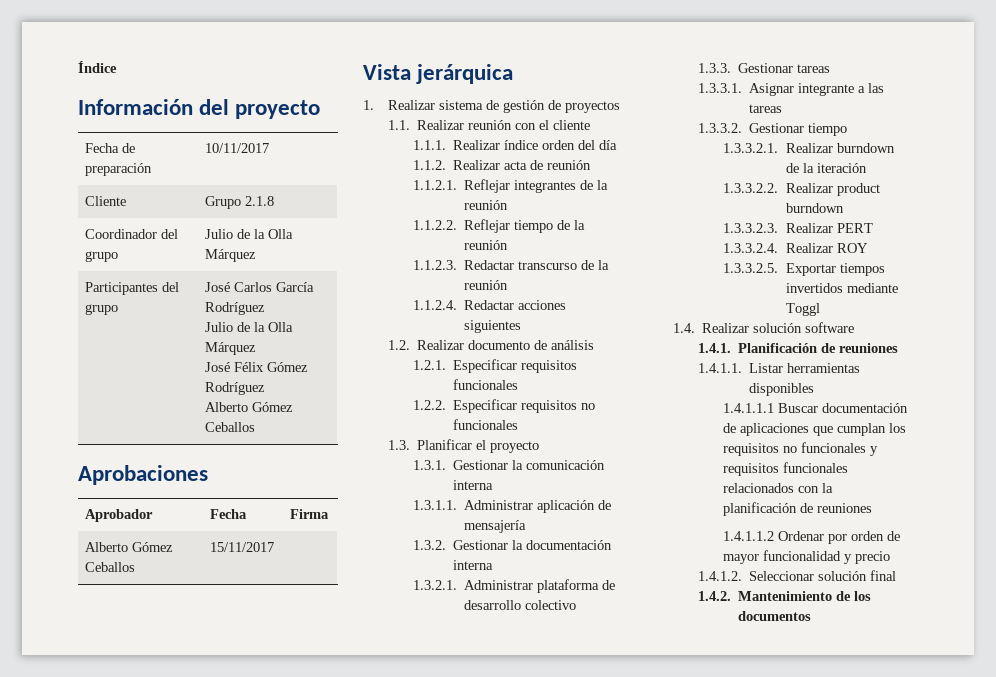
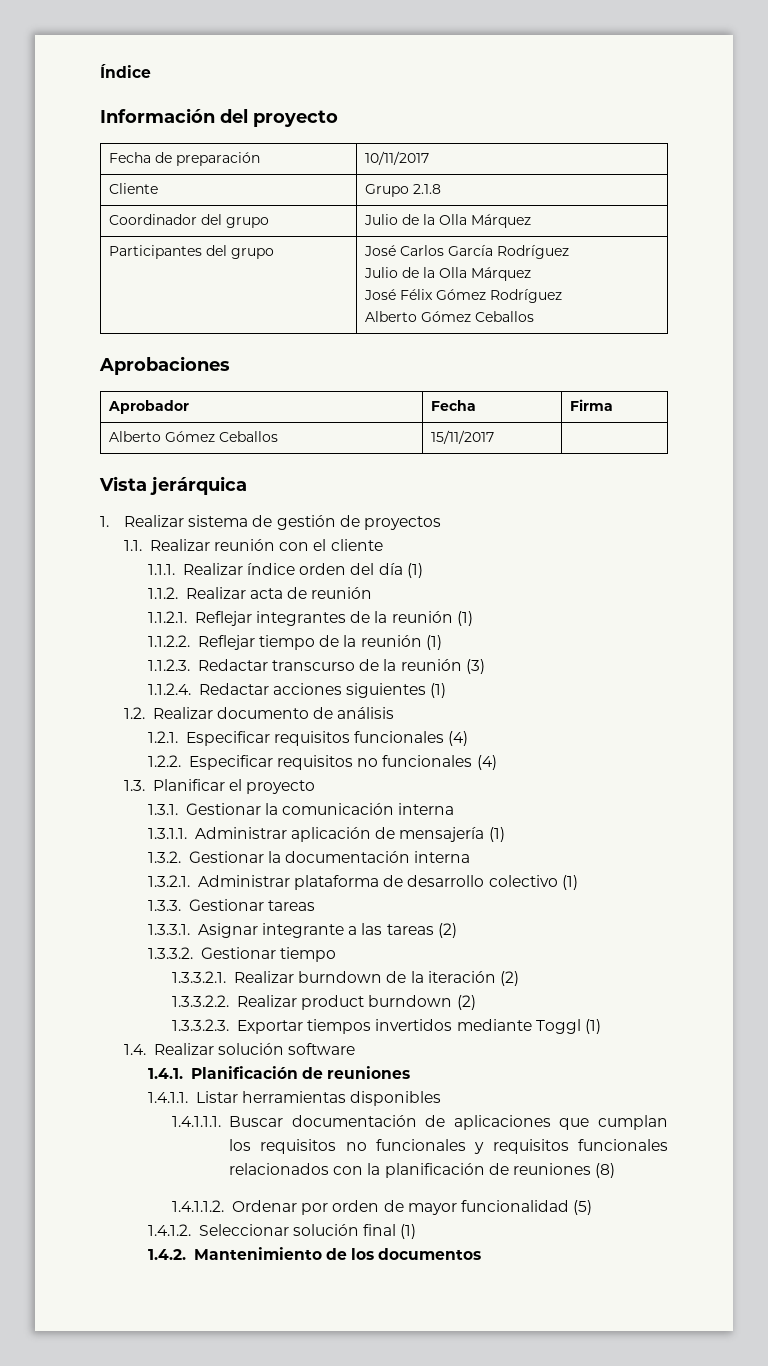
(618, 145) none -> [406,563,423,578] (1)
(509, 205) none -> [456,611,473,626] (1)
(509, 245) none -> [425,635,442,650] (1)
(509, 285) none -> [465,659,485,674] (3)
(522, 326) none -> [430,683,447,698] (1)
(519, 384) none -> [448,731,469,746] (4)
(519, 424) none -> [476,755,497,770] (4)
(527, 526) none -> [488,827,505,842] (1)
(577, 605) none -> [561,875,578,890] (1)
(783, 108) none -> [437,923,457,938] (2)
(867, 168) none -> [499,971,519,986] (2)
[723,223,873,233] [723,243,868,253] [723,263,779,273] // 1.3.3.2.3. Realizar PERT // 1.3.3.2.4. Realizar ROY // 1.3.3.2.5. -> [456,995,476,1010] [172,1019,230,1031] (2) // 1.3.3.2.3.
(820, 309) none -> [584,1019,601,1034] (1)
[723,403,775,413] 1.4.1.1.1 -> [172,1116,222,1127] 1.4.1.1.1.
[723,531,775,541] // 1.4.1.1.2 -> [595,1163,616,1178] [172,1200,225,1212] (8) // 1.4.1.1.2.
[844,551,891,564] y precio -> [573,1200,593,1215] (5)
(897, 575) none -> [400,1224,417,1239] (1)

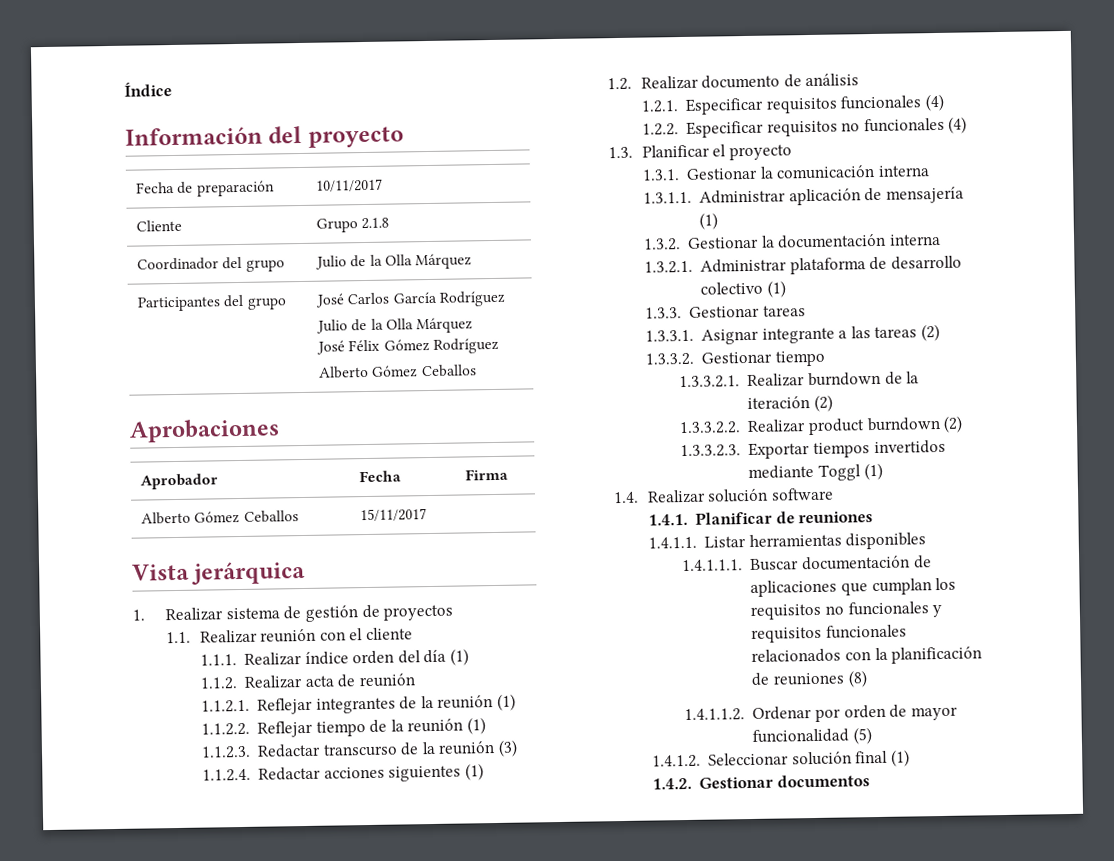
[190,1066,298,1079] Planificación -> [695,511,774,525] Planificar
[193,1247,375,1260] Mantenimiento de los -> [699,776,775,789] Gestionar

